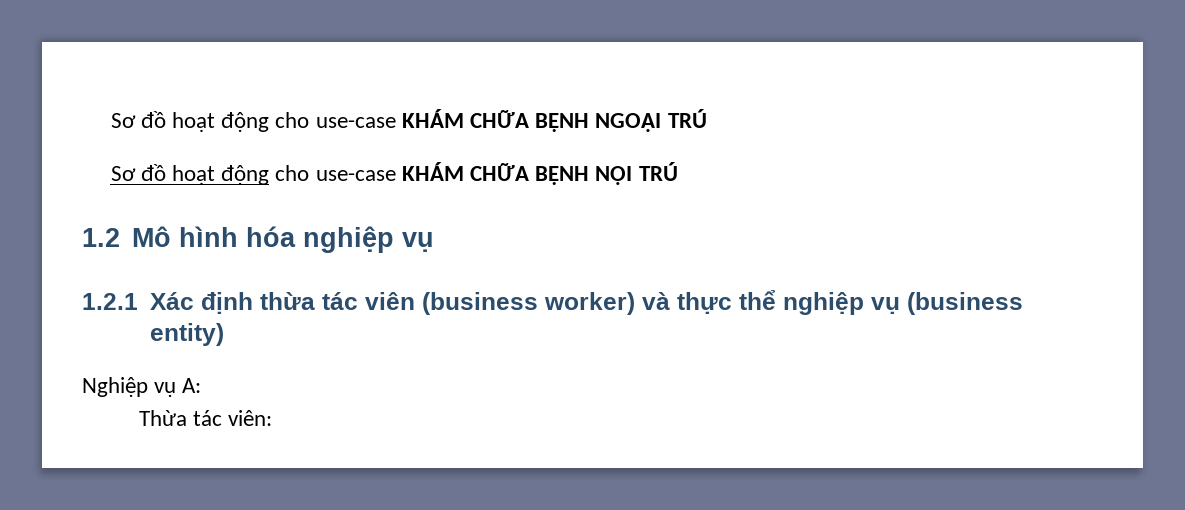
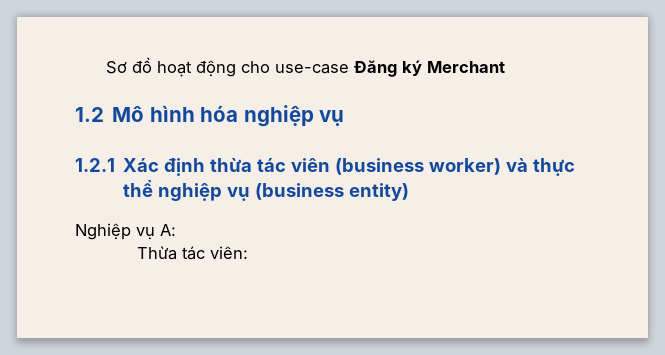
[110,109,707,132] [110,162,678,185] Sơ đồ hoạt động cho use-case KHÁM CHỮA BỆNH NGOẠI TRÚ // Sơ đồ hoạt động cho use-case KHÁM CHỮA BỆNH NỘI TRÚ -> [106,57,506,77] Sơ đồ hoạt động cho use-case Đăng ký Merchant

